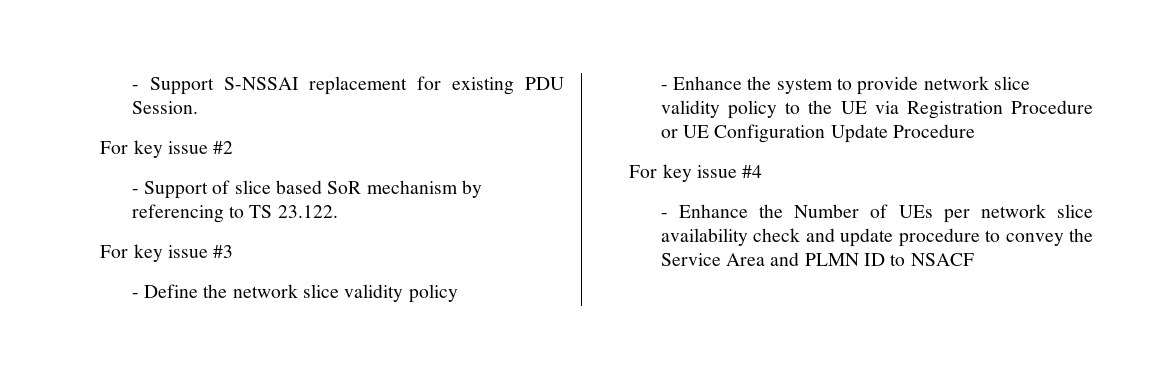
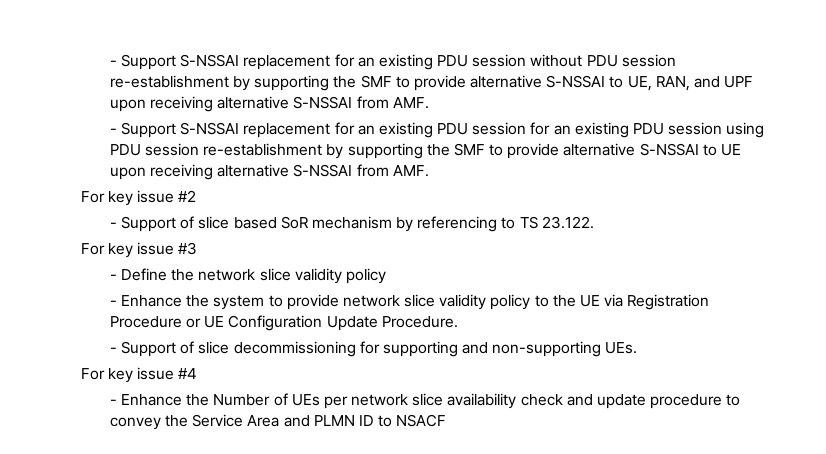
[131,76,564,95] [131,101,198,114] - Support S-NSSAI replacement for existing PDU Session. -> [109,54,676,70] [109,75,754,91] [109,96,429,112] [109,122,765,138] [109,143,742,159] [109,164,429,180] - Support S-NSSAI replacement for an existing PDU session without PDU session re-establishment by supporting the SMF to provide alternative S-NSSAI to UE, RAN, and UPF upon receiving alternative S-NSSAI from AMF. // - Support S-NSSAI replacement for an existing PDU session for an existing PDU session using PDU session re-establishment by supporting the SMF to provide alternative S-NSSAI to UE upon receiving alternative S-NSSAI from AMF.
[892,124,975,138] Procedure -> [381,316,458,328] [109,341,638,357] Procedure. // - Support of slice decommissioning for supporting and non-supporting UEs.

